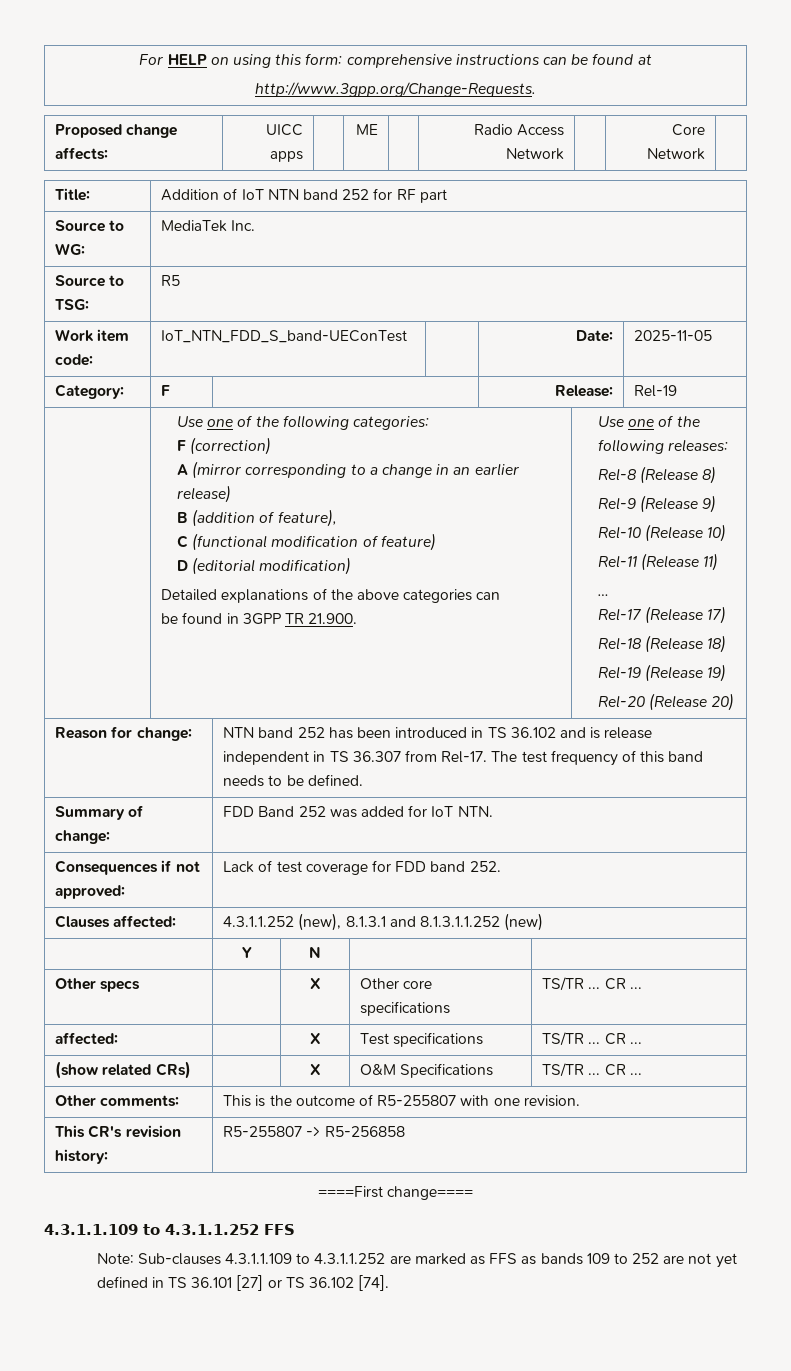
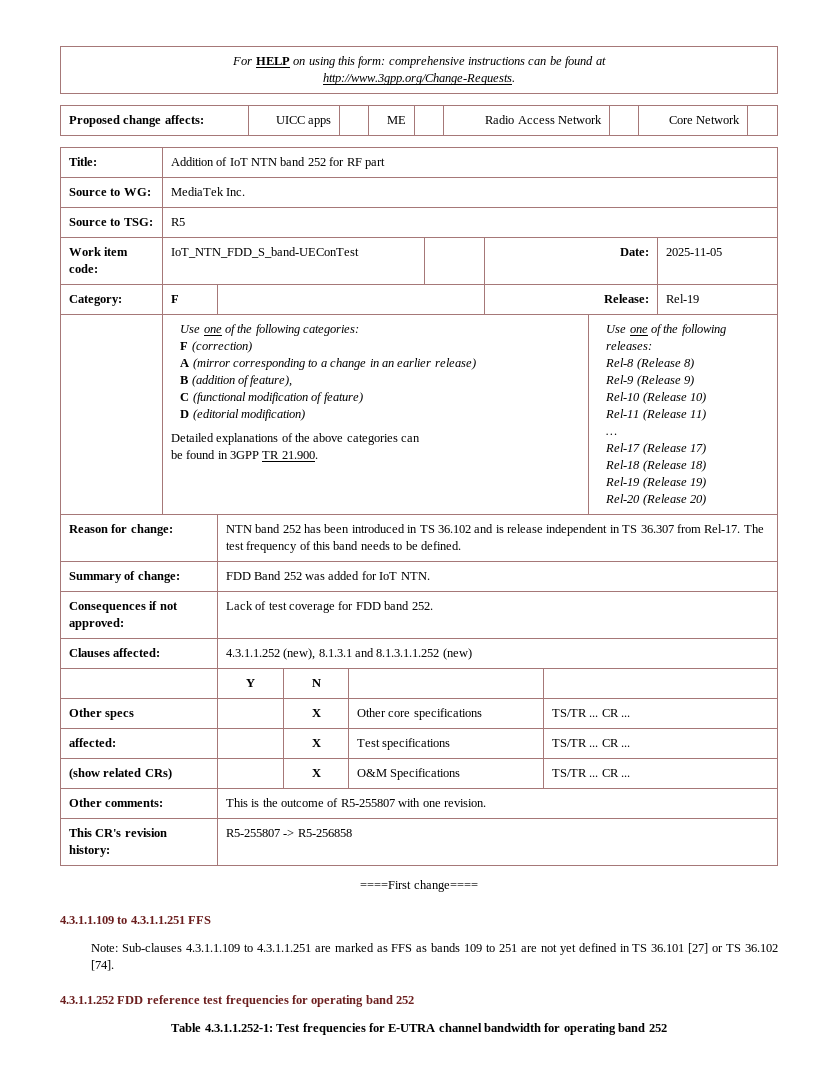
[165,1224,259,1235] 4.3.1.1.252 -> [130,916,185,924] 4.3.1.1.251
[314,1253,386,1264] 4.3.1.1.252 -> [256,944,311,952] 4.3.1.1.251
[632,1253,660,1264] 252 -> [499,944,518,952] 251
(390, 1283) none -> [60,995,414,1007] [171,1023,667,1035] // 4.3.1.1.252 FDD reference test frequencies for operating band 252 // Table 4.3.1.1.252-1: Test frequencies for E-UTRA channel bandwidth for operating band 252

